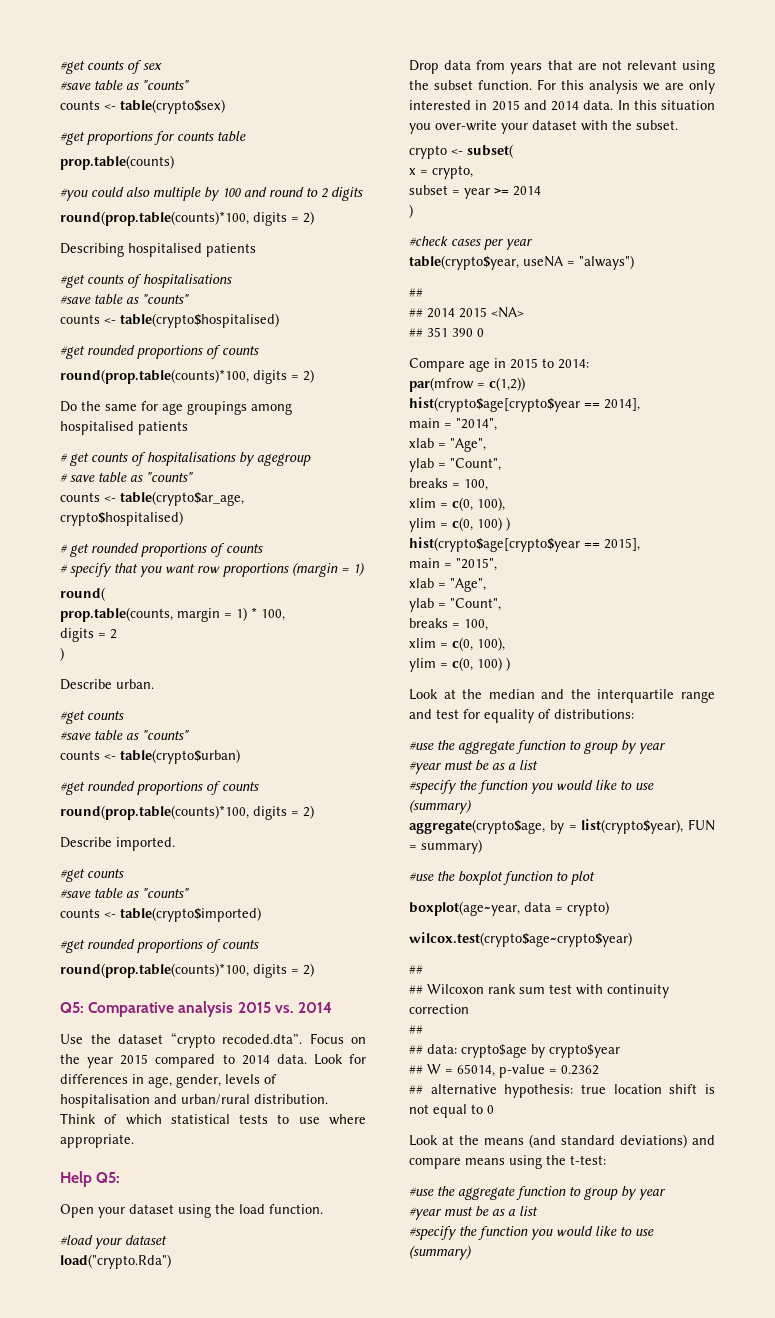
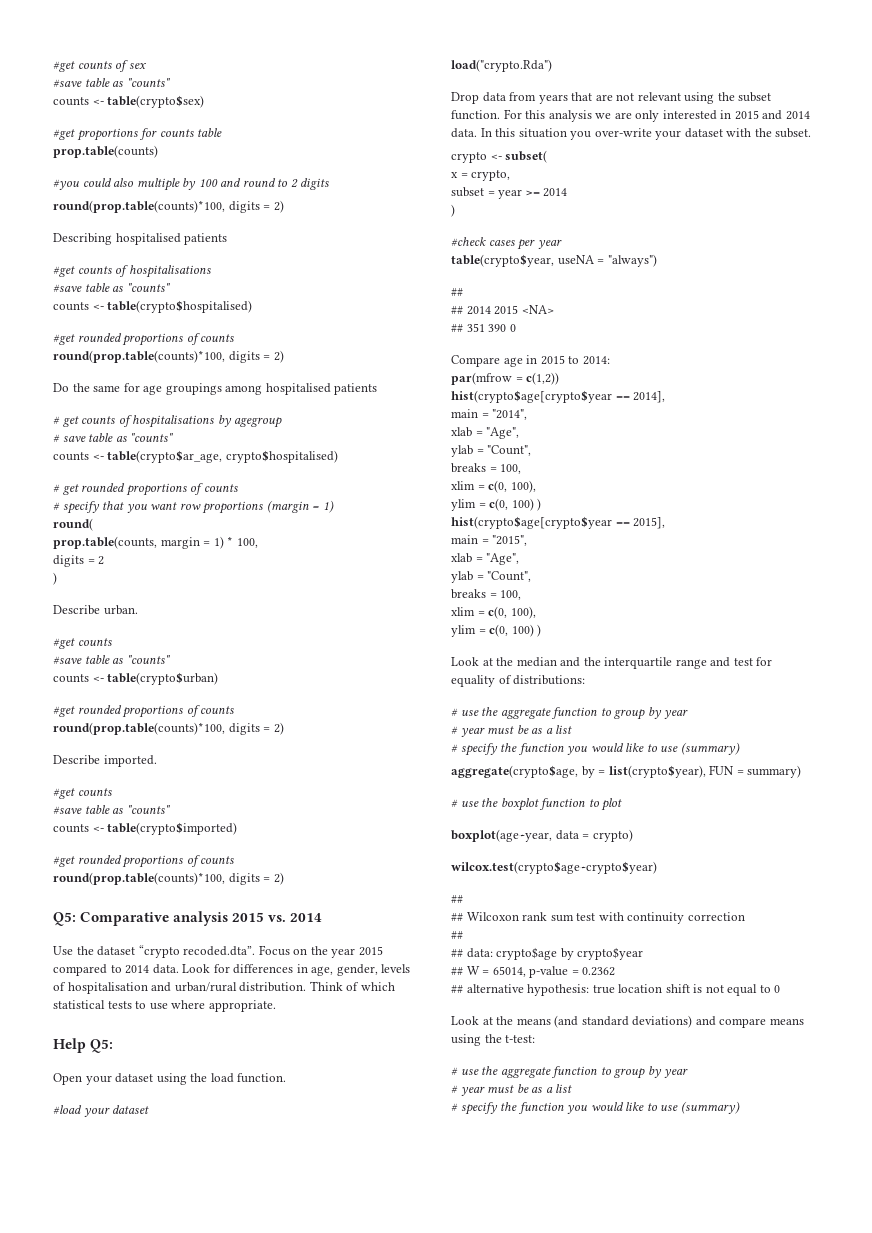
[409,740,666,754] [409,760,538,774] [409,780,457,794] #use the aggregate function to group by year // #year must be as a list // #specify -> [451,707,689,720] [451,725,573,737] [451,743,498,756] # use the aggregate function to group by year // # year must be as a list // # specify
[409,872,434,881] #use -> [451,799,479,807] # use
[409,1186,666,1200] [409,1206,538,1220] [409,1226,457,1240] #use the aggregate function to group by year // #year must be as a list // #specify -> [451,1066,689,1079] [451,1084,573,1096] [451,1102,498,1115] # use the aggregate function to group by year // # year must be as a list // # specify

